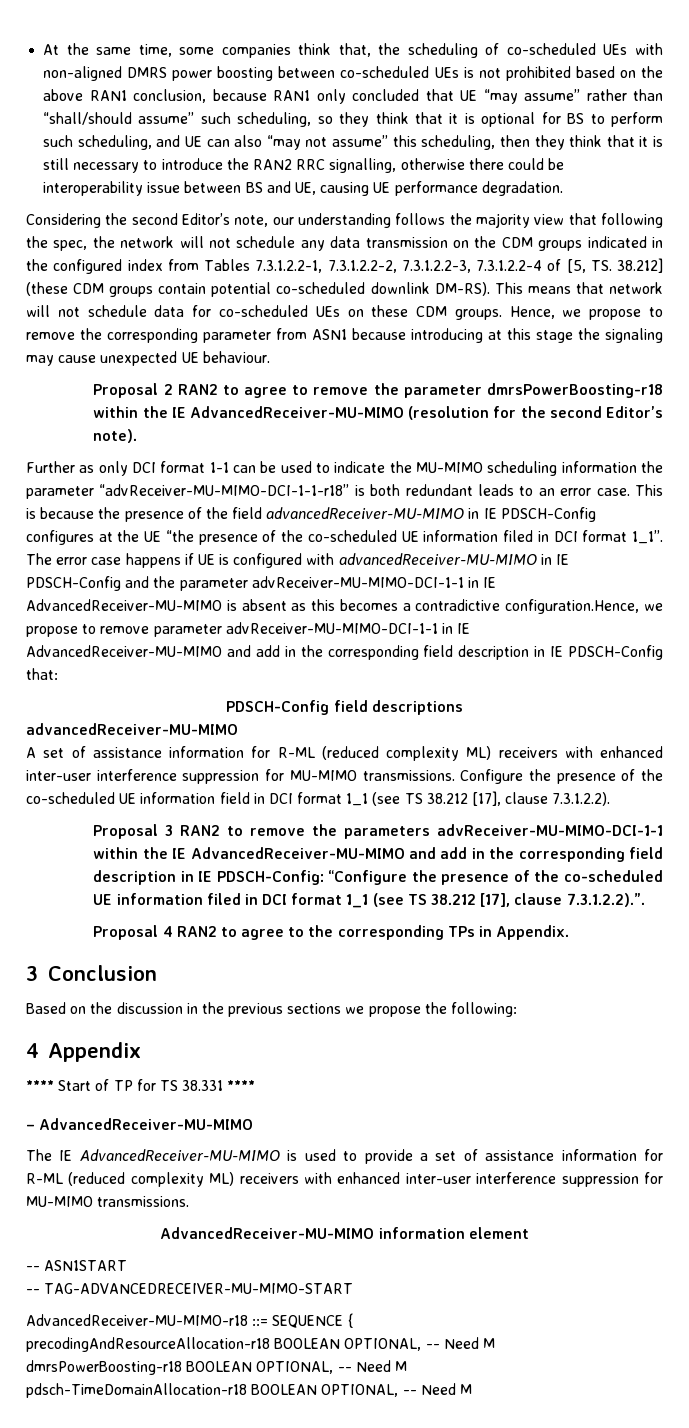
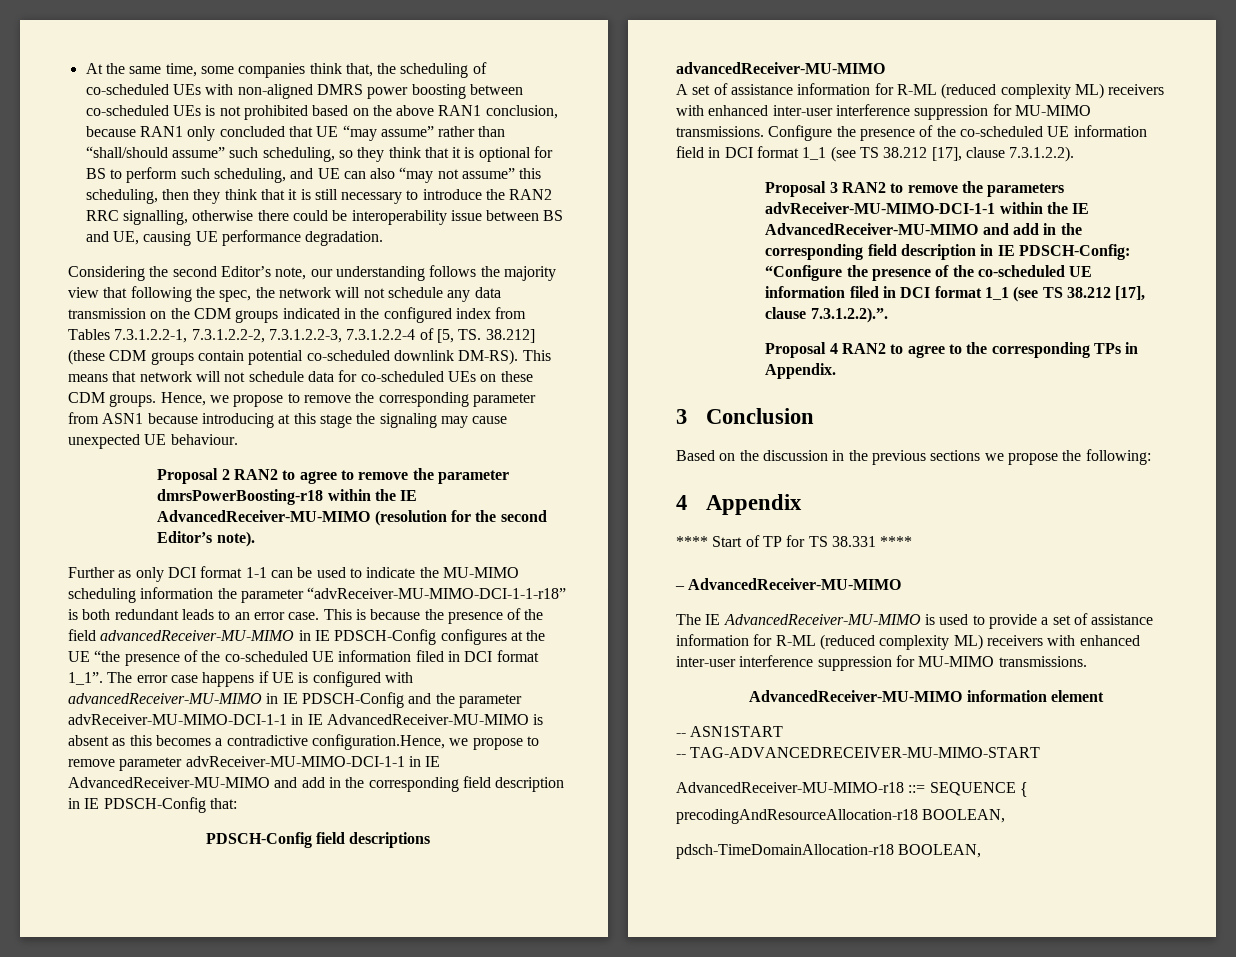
[274,1337,495,1351] [26,1360,407,1375] [26,1383,472,1398] BOOLEAN OPTIONAL, -- Need M // dmrsPowerBoosting-r18 BOOLEAN OPTIONAL, -- Need M // pdsch-TimeDomainAllocation-r18 BOOLEAN OPTIONAL, -- Need M -> [922,809,1006,823] [676,844,982,859] BOOLEAN, // pdsch-TimeDomainAllocation-r18 BOOLEAN,

